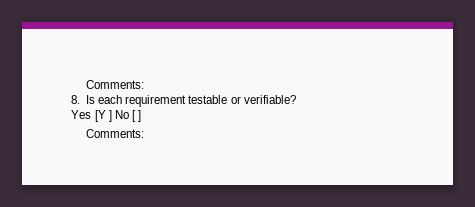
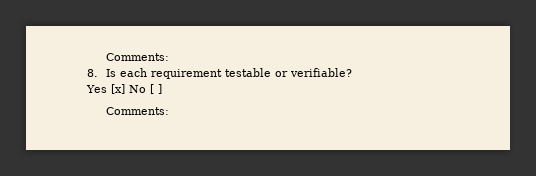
[94,110,112,122] [Y ] -> [110,84,125,94] [x]

